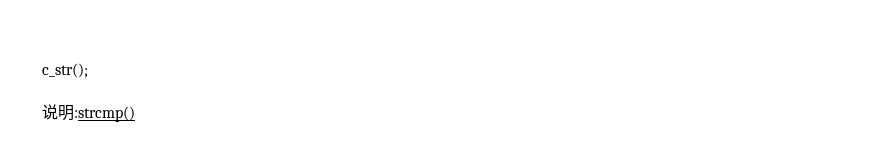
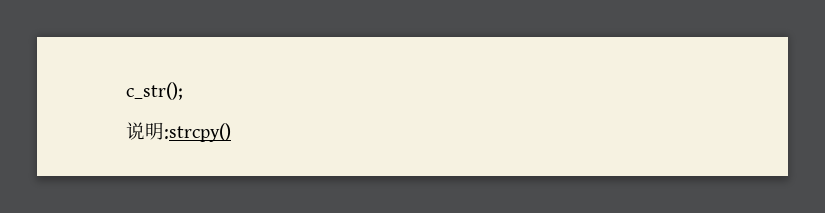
[74,106,135,122] :strcmp() -> [164,123,231,142] :strcpy()

